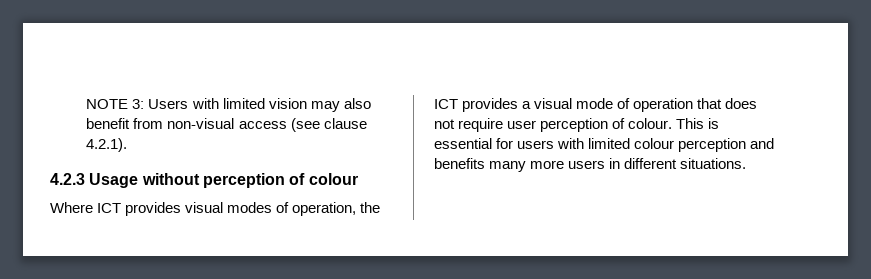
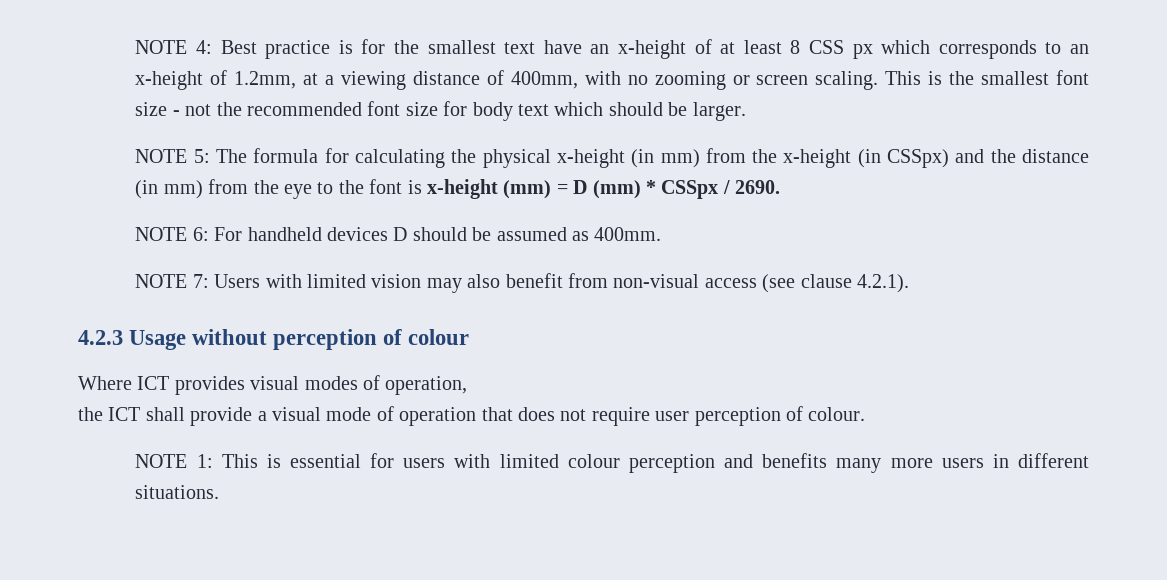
[86,99,145,109] NOTE 3: -> [135,39,1090,59] [135,70,1090,90] [135,101,746,121] [135,148,1089,168] [135,179,781,199] [135,227,662,241] [135,274,209,288] NOTE 4: Best practice is for the smallest text have an x-height of at least 8 CSS px which corresponds to an x-height of 1.2mm, at a viewing distance of 400mm, with no zooming or screen scaling. This is the smallest font size - not the recommended font size for body text which should be larger. // NOTE 5: The formula for calculating the physical x-height (in mm) from the x-height (in CSSpx) and the distance (in mm) from the eye to the font is x-height (mm) = D (mm) * CSSpx / 2690. // NOTE 6: For handheld devices D should be assumed as 400mm. // NOTE 7:
(357, 209) none -> (468, 385) //
[462,98,519,112] provides -> [145,407,253,426] shall provide
(673, 123) none -> [135,454,213,468] // NOTE 1:

